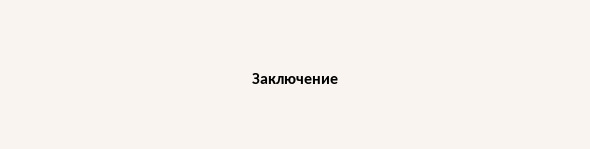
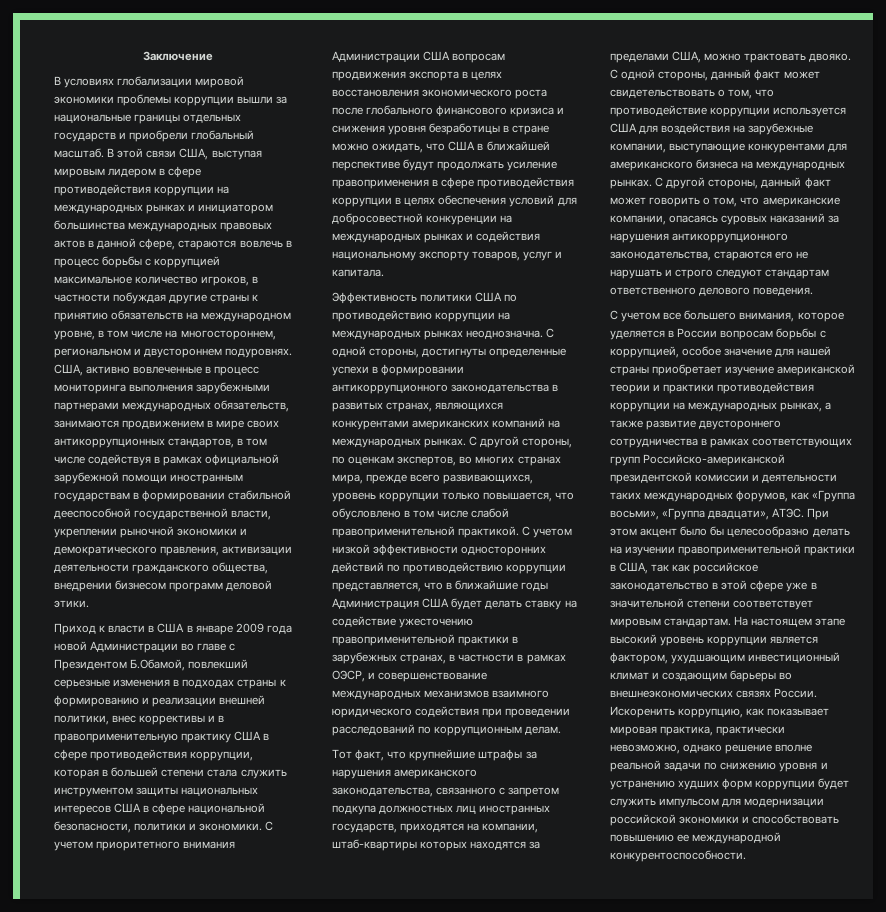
(338, 78) none -> [54,76,245,88] [54,94,288,106] [54,114,242,124] [54,130,255,142] [54,148,262,160] [54,166,202,178] [54,184,230,196] [54,204,274,214] [54,220,273,232] [54,238,292,250] [54,256,221,268] [54,276,259,286] [54,292,259,304] [54,310,292,322] [54,330,276,340] [54,348,293,358] [54,364,260,376] [54,382,271,394] [54,400,290,412] [54,420,280,430] [54,438,268,448] [54,454,280,466] [54,472,244,484] [54,490,292,502] [54,508,272,520] [54,526,248,538] [54,546,293,556] [54,562,269,574] [54,580,273,592] [54,600,89,608] [54,623,292,635] [54,641,236,653] [54,659,249,671] [54,679,286,689] [54,695,266,707] [54,715,225,725] [54,731,270,743] [54,749,254,761] [54,767,287,779] [54,787,259,797] [54,803,266,815] [54,821,274,833] [54,841,236,851] [332,51,506,63] [332,71,503,81] [332,89,548,99] [332,105,565,117] [332,123,550,135] [332,141,550,153] [332,159,558,171] [332,177,575,189] [332,195,577,207] [332,213,513,225] [332,231,541,243] [332,251,563,261] [332,269,384,277] [332,292,518,304] [332,310,511,322] [332,328,555,340] [332,346,567,358] [332,364,465,376] [332,384,559,394] [332,402,504,412] [332,418,561,430] [332,436,573,448] [332,456,561,466] [332,474,534,484] [332,492,575,502] [332,508,510,520] [332,526,573,538] [332,544,547,556] [332,562,567,574] [332,580,549,592] [332,598,577,610] [332,616,474,628] [332,634,519,646] [332,652,566,664] [332,670,488,682] [332,690,550,700] [332,706,571,718] [332,724,562,736] [332,749,537,761] [332,769,478,779] [332,787,560,797] [332,805,551,815] [332,823,539,833] [332,839,541,851] [610,51,852,63] [610,69,820,81] [610,89,775,99] [610,105,847,117] [610,123,814,135] [610,143,848,153] [610,159,846,171] [610,177,831,189] [610,197,840,207] [610,213,840,225] [610,233,789,243] [610,251,809,261] [610,269,830,279] [610,287,814,296] [610,310,844,322] [610,328,826,340] [610,346,832,358] [610,364,856,376] [610,382,815,394] [610,402,832,412] [610,420,782,430] [610,438,853,448] [610,454,786,466] [610,472,838,484] [610,490,856,502] [610,508,830,520] [610,526,850,538] [610,544,856,556] [610,562,759,574] [610,580,817,592] [610,598,814,610] [610,616,846,628] [610,634,819,646] [610,652,841,664] [610,670,793,682] [610,688,818,698] [610,706,830,718] [610,726,786,736] [610,744,813,754] [610,760,828,772] [610,778,850,790] [610,798,825,808] [610,814,840,826] [610,832,782,844] [610,850,746,862] // В условиях глобализации мировой экономики проблемы коррупции вышли за национальные границы отдельных государств и приобрели глобальный масштаб. В этой связи США, выступая мировым лидером в сфере противодействия коррупции на международных рынках и инициатором большинства международных правовых актов в данной сфере, стараются вовлечь в процесс борьбы с коррупцией максимальное количество игроков, в частности побуждая другие страны к принятию обязательств на международном уровне, в том числе на многостороннем, региональном и двустороннем подуровнях. США, активно вовлеченные в процесс мониторинга выполнения зарубежными партнерами международных обязательств, занимаются продвижением в мире своих антикоррупционных стандартов, в том числе содействуя в рамках официальной зарубежной помощи иностранным государствам в формировании стабильной дееспособной государственной власти, укреплении рыночной экономики и демократического правления, активизации деятельности гражданского общества, внедрении бизнесом программ деловой этики. // Приход к власти в США в январе 2009 года новой Администрации во главе с Президентом Б.Обамой, повлекший серьезные изменения в подходах страны к формированию и реализации внешней политики, внес коррективы и в правоприменительную практику США в сфере противодействия коррупции, которая в большей степени стала служить инструментом защиты национальных интересов США в сфере национальной безопасности, политики и экономики. С учетом приоритетного внимания Администрации США вопросам продвижения экспорта в целях восстановления экономического роста после глобального финансового кризиса и снижения уровня безработицы в стране можно ожидать, что США в ближайшей перспективе будут продолжать усиление правоприменения в сфере противодействия коррупции в целях обеспечения условий для добросовестной конкуренции на международных рынках и содействия национальному экспорту товаров, услуг и капитала. // Эффективность политики США по противодействию коррупции на международных рынках неоднозначна. С одной стороны, достигнуты определенные успехи в формировании антикоррупционного законодательства в развитых странах, являющихся конкурентами американских компаний на международных рынках. С другой стороны, по оценкам экспертов, во многих странах мира, прежде всего развивающихся, уровень коррупции только повышается, что обусловлено в том числе слабой правоприменительной практикой. С учетом низкой эффективности односторонних действий по противодействию коррупции представляется, что в ближайшие годы Администрация США будет делать ставку на содействие ужесточению правоприменительной практики в зарубежных странах, в частности в рамках ОЭСР, и совершенствование международных механизмов взаимного юридического содействия при проведении расследований по коррупционным делам. // Тот факт, что крупнейшие штрафы за нарушения американского законодательства, связанного с запретом подкупа должностных лиц иностранных государств, приходятся на компании, штаб-квартиры которых находятся за пределами США, можно трактовать двояко. С одной стороны, данный факт может свидетельствовать о том, что противодействие коррупции используется США для воздействия на зарубежные компании, выступающие конкурентами для американского бизнеса на международных рынках. С другой стороны, данный факт может говорить о том, что американские компании, опасаясь суровых наказаний за нарушения антикоррупционного законодательства, стараются его не нарушать и строго следуют стандартам ответственного делового поведения. // С учетом все большего внимания, которое уделяется в России вопросам борьбы с коррупцией, особое значение для нашей страны приобретает изучение американской теории и практики противодействия коррупции на международных рынках, а также развитие двустороннего сотрудничества в рамках соответствующих групп Российско-американской президентской комиссии и деятельности таких международных форумов, как «Группа восьми», «Группа двадцати», АТЭС. При этом акцент было бы целесообразно делать на изучении правоприменительной практики в США, так как российское законодательство в этой сфере уже в значительной степени соответствует мировым стандартам. На настоящем этапе высокий уровень коррупции является фактором, ухудшающим инвестиционный климат и создающим барьеры во внешнеэкономических связях России. Искоренить коррупцию, как показывает мировая практика, практически невозможно, однако решение вполне реальной задачи по снижению уровня и устранению худших форм коррупции будет служить импульсом для модернизации российской экономики и способствовать повышению ее международной конкурентоспособности.

